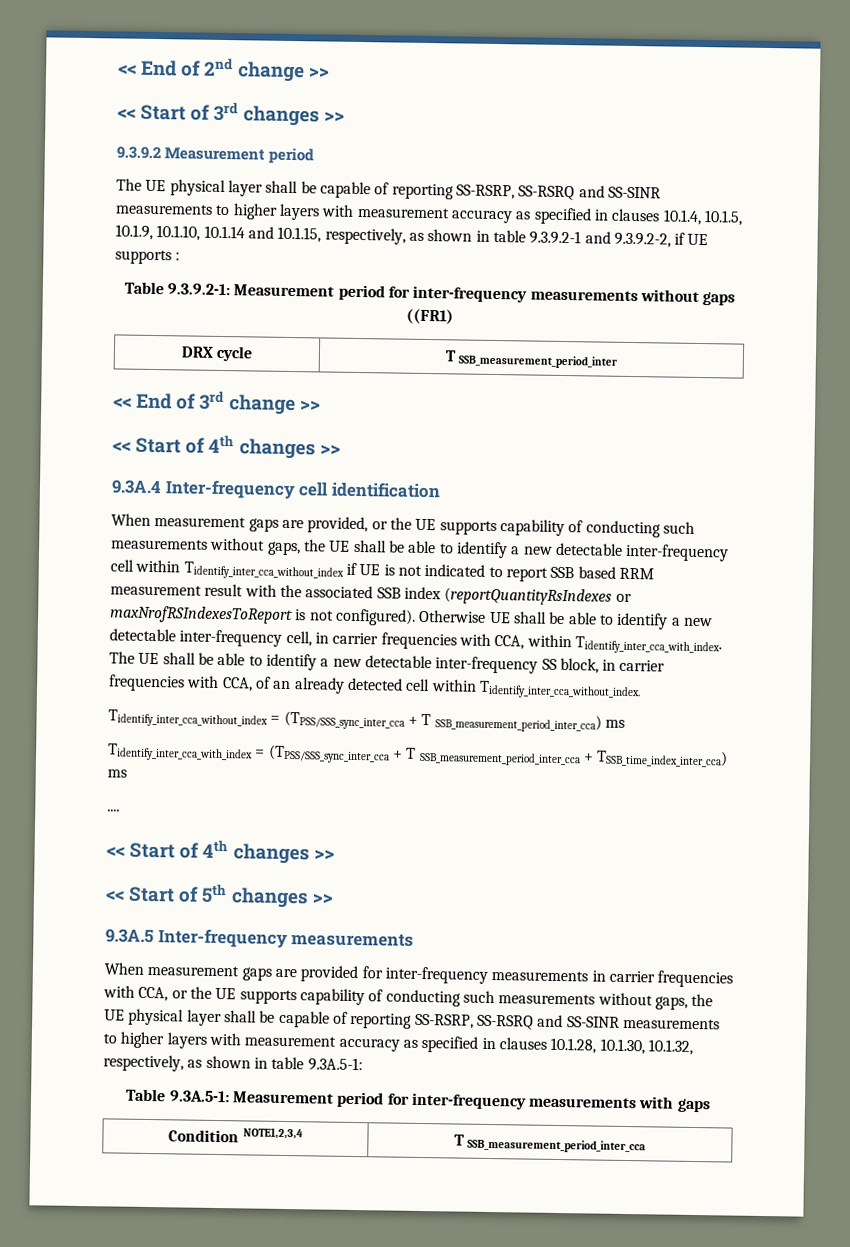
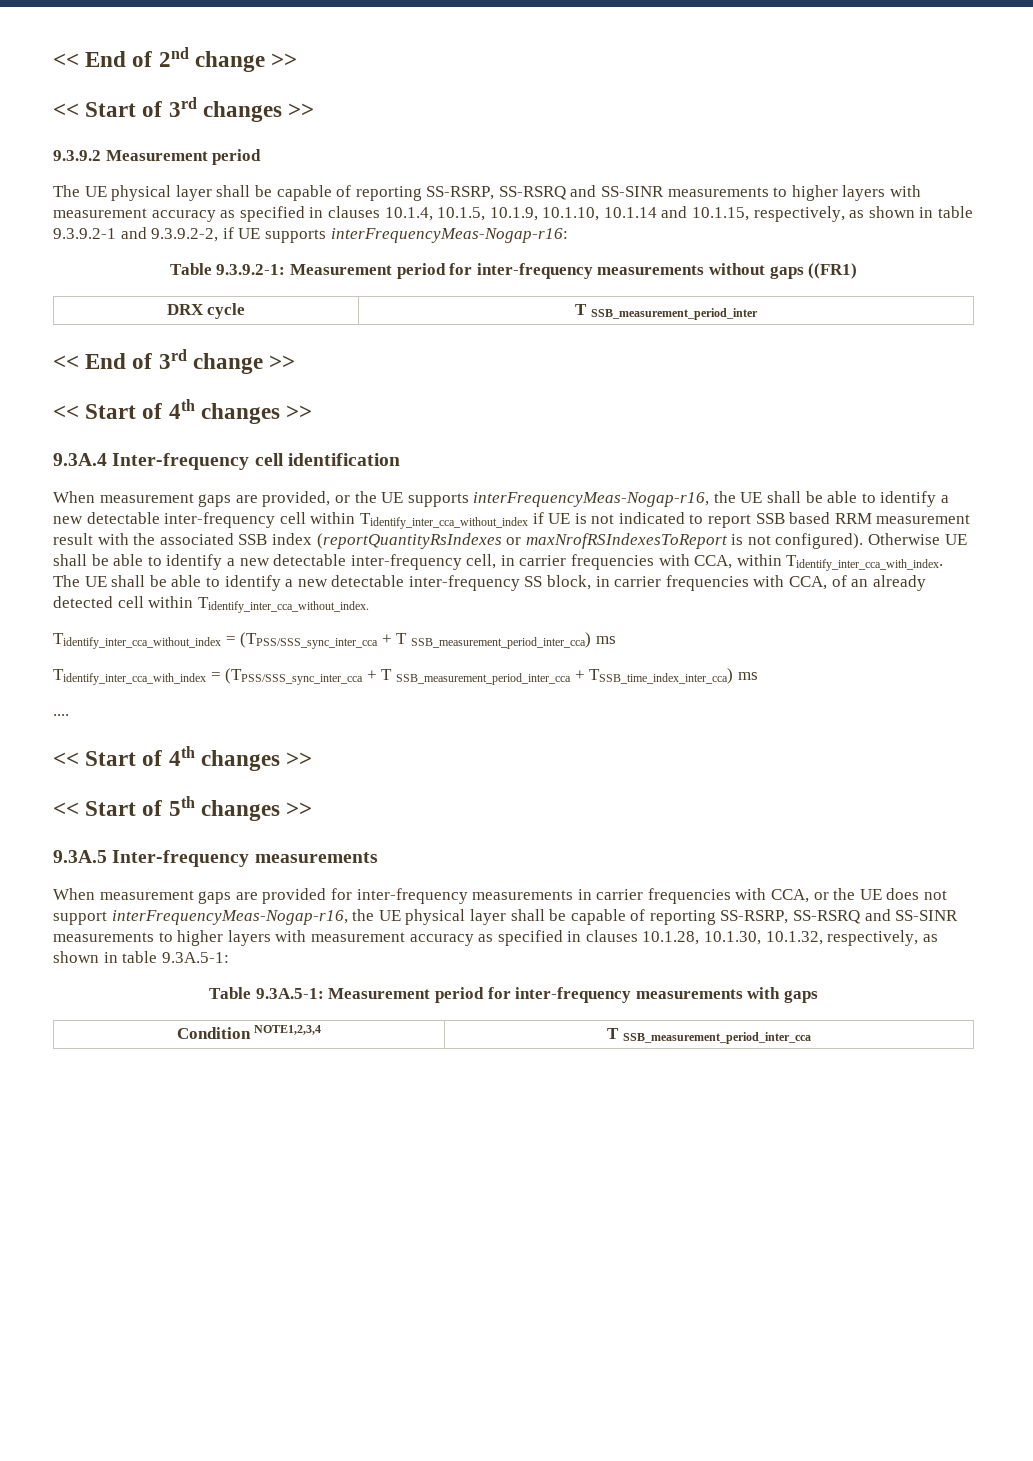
[175,252,181,261] : -> [330,228,568,243] interFrequencyMeas-Nogap-r16:
[499,519,695,538] [111,537,301,556] capability of conducting such measurements without gaps, -> [473,492,710,507] interFrequencyMeas-Nogap-r16,
[239,988,688,1010] supports capability of conducting such measurements without gaps, -> [886,888,948,900] [53,910,348,925] does not support interFrequencyMeas-Nogap-r16,

